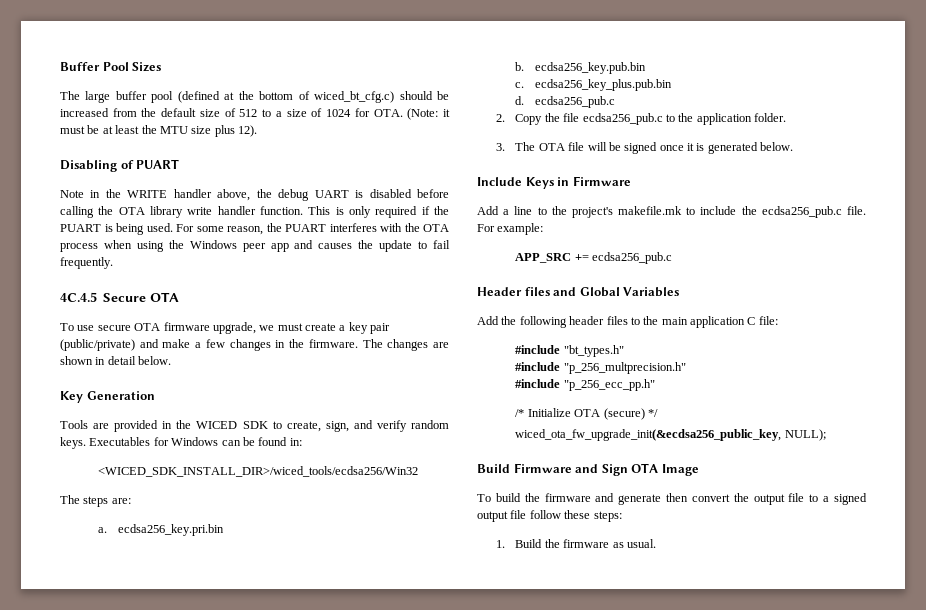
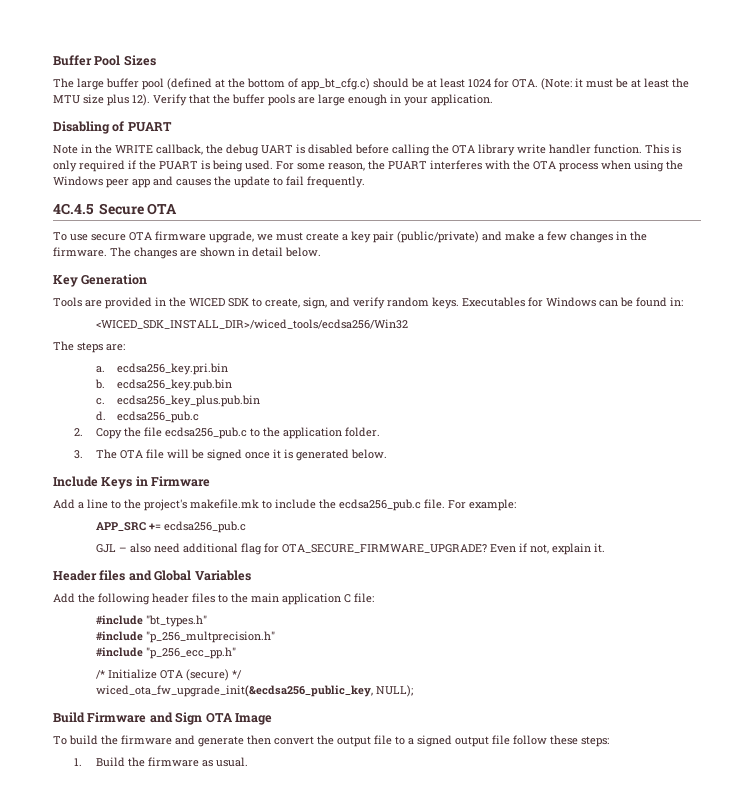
[314,91,395,103] wiced_bt_cfg.c) -> [301,78,370,90] app_bt_cfg.c)
[60,108,323,117] increased from the default size of 512 to a size of -> [427,78,465,88] at least
(257, 131) none -> [153,94,493,106] Verify that the buffer pools are large enough in your application.
[173,189,251,201] handler above, -> [156,144,203,155] callback,
(673, 258) none -> [95,543,605,555] // GJL – also need additional flag for OTA_SECURE_FIRMWARE_UPGRADE? Even if not, explain it.

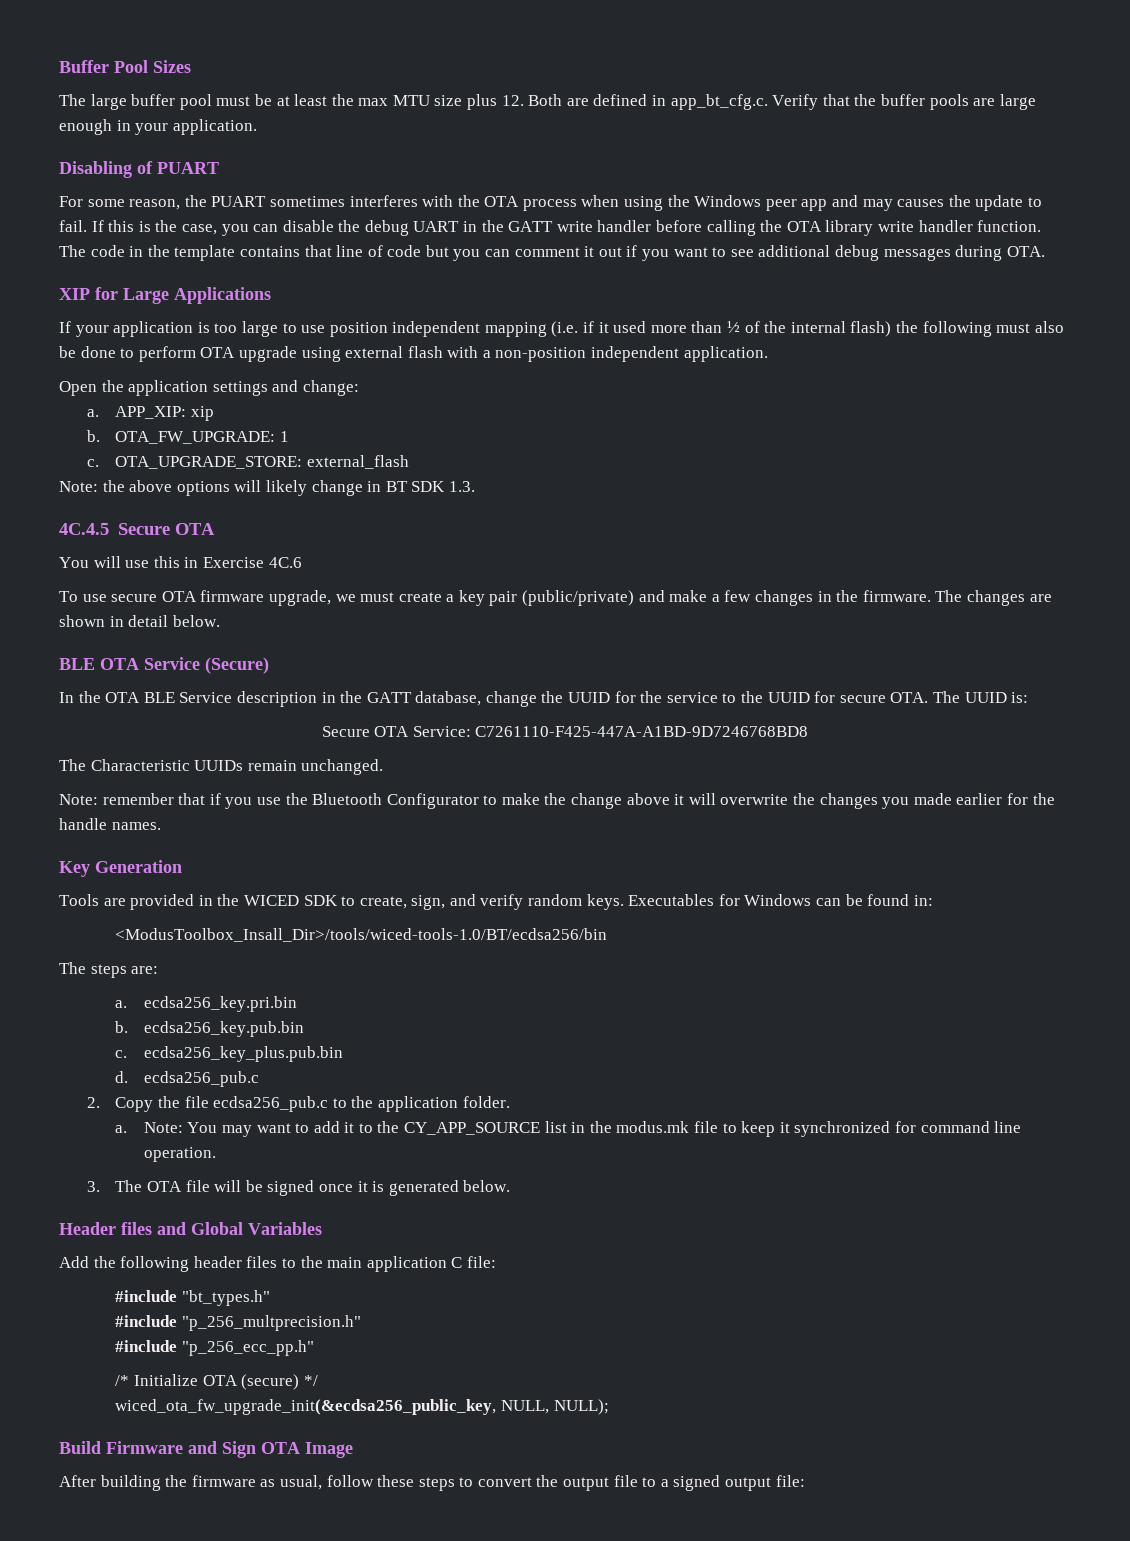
[167,78,583,90] (defined at the bottom of app_bt_cfg.c) should be at least 1024 for OTA. (Note: it -> (212, 102) none
(689, 83) none -> [358,98,389,106] max
[132,94,150,106] 12). -> [501,94,768,110] 12. Both are defined in app_bt_cfg.c.
[53,144,681,156] [53,160,273,172] Note in the WRITE callback, the debug UART is disabled before calling the OTA library write handler function. This is only required if the PUART is being used. -> (219, 168) none
(427, 165) none -> [269,196,345,207] sometimes
(173, 181) none -> [862,199,893,211] may
[286,176,365,188] [53,203,178,215] fail frequently. // 4C.4.5 Secure OTA -> [59,220,1042,236] [59,245,1045,261] [59,287,271,304] [59,321,1064,337] [59,346,768,362] [59,380,359,396] [87,406,215,421] [87,430,290,444] [87,455,410,469] [59,480,475,496] [59,523,215,535] [59,556,302,568] fail. If this is the case, you can disable the debug UART in the GATT write handler before calling the OTA library write handler function. The code in the template contains that line of code but you can comment it out if you want to see additional debug messages during OTA. // XIP for Large Applications // If your application is too large to use position independent mapping (i.e. if it used more than ½ of the internal flash) the following must also be done to perform OTA upgrade using external flash with a non-position independent application. // Open the application settings and change: // a. APP_XIP: xip // b. OTA_FW_UPGRADE: 1 // c. OTA_UPGRADE_STORE: external_flash // Note: the above options will likely change in BT SDK 1.3. // 4C.4.5 Secure OTA // You will use this in Exercise 4C.6
(321, 252) none -> [59,657,269,674] [59,691,1029,707] [321,726,809,737] [59,759,384,775] [59,793,1055,809] [59,818,161,830] // BLE OTA Service (Secure) // In the OTA BLE Service description in the GATT database, change the UUID for the service to the UUID for secure OTA. The UUID is: // Secure OTA Service: C7261110-F425-447A-A1BD-9D7246768BD8 // The Characteristic UUIDs remain unchanged. // Note: remember that if you use the Bluetooth Configurator to make the change above it will overwrite the changes you made earlier for the handle names.
[95,319,408,329] <WICED_SDK_INSTALL_DIR>/wiced_tools/ecdsa256/Win32 -> [115,928,608,942] <ModusToolbox_Insall_Dir>/tools/wiced-tools-1.0/BT/ecdsa256/bin
(380, 432) none -> [115,1121,1022,1137] [143,1147,216,1162] // a. Note: You may want to add it to the CY_APP_SOURCE list in the modus.mk file to keep it synchronized for command line operation.
[53,476,211,489] [53,499,516,511] [95,521,246,533] [95,543,605,555] // Include Keys in Firmware // Add a line to the project's makefile.mk to include the ecdsa256_pub.c file. For example: // APP_SRC += ecdsa256_pub.c // GJL – also need additional flag for OTA_SECURE_FIRMWARE_UPGRADE? Even if not, explain it. -> (511, 1186) none
(373, 691) none -> [501,1400,550,1414] NULL,
[53,735,271,747] To build the firmware and generate then -> [59,1475,474,1491] After building the firmware as usual, follow these steps to
[492,735,609,747] [74,757,248,767] file follow these steps: // 1. Build the firmware as usual. -> [775,1475,805,1487] file:

